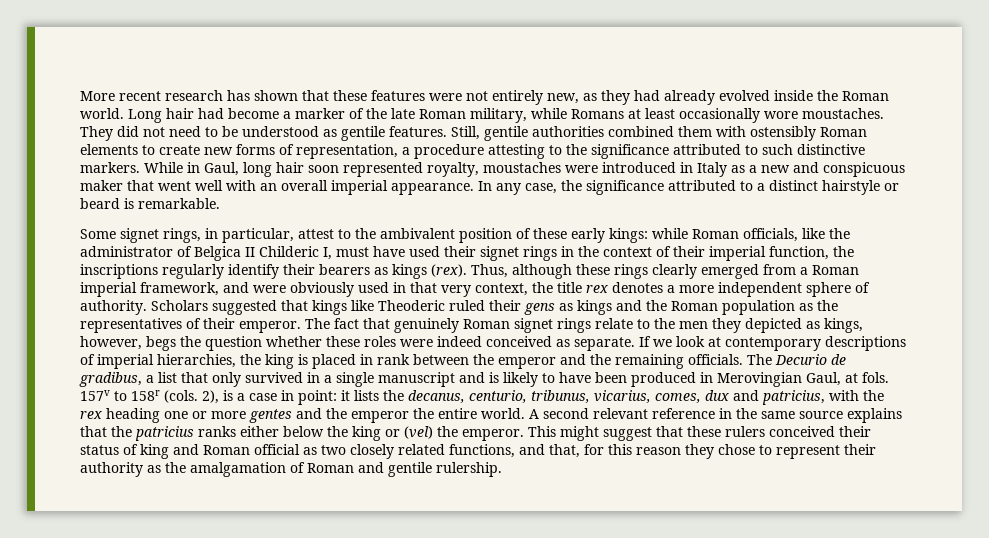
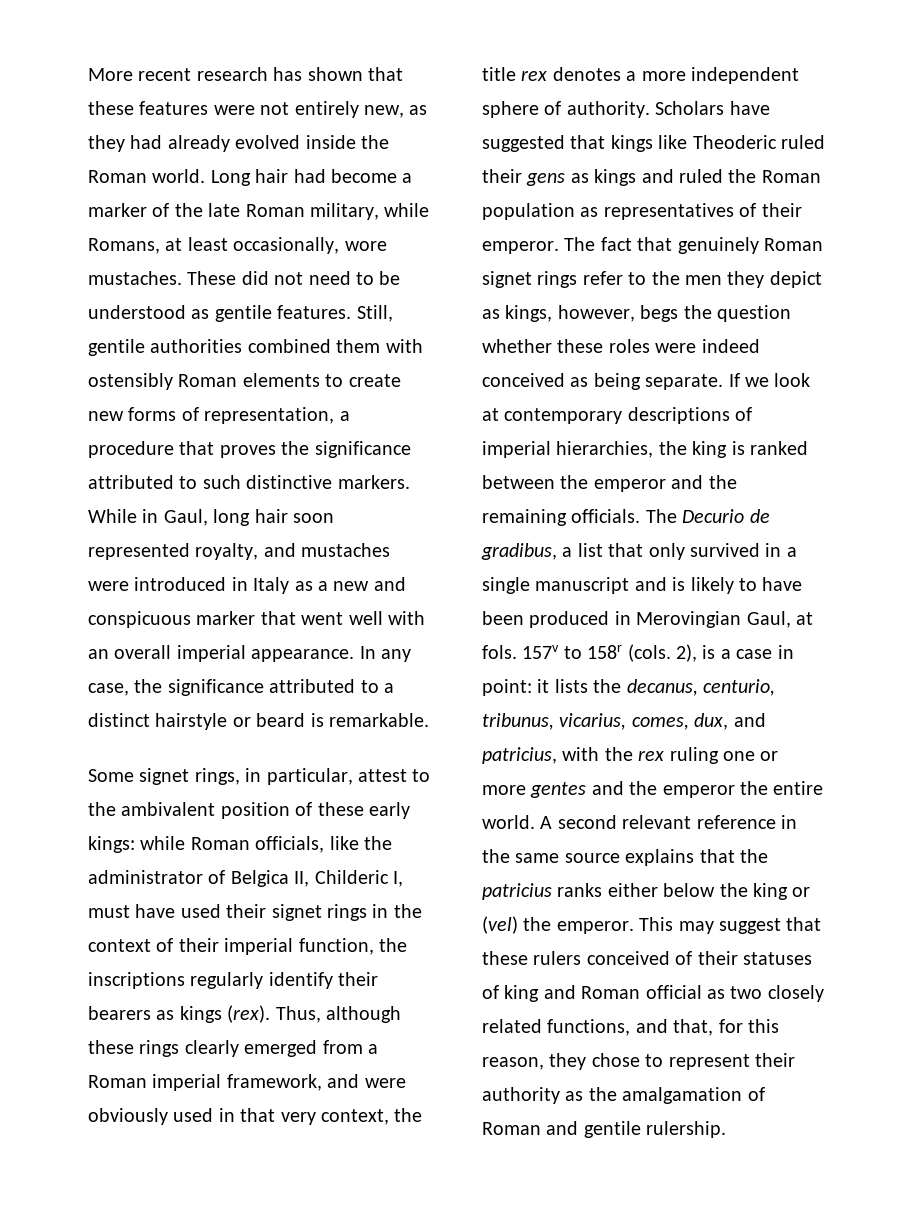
[571,109,624,119] Romans -> [88,238,160,254] Romans,
[679,108,884,123] [80,126,113,141] occasionally wore moustaches. They -> [233,237,387,254] [88,271,237,285] occasionally, wore mustaches. These
[488,144,562,159] attesting to -> [179,441,276,458] that proves
[483,162,561,173] moustaches -> [263,543,391,557] and mustaches
[80,180,123,191] maker -> [196,611,256,625] marker
[245,247,255,257] II -> [294,871,310,887] II,
(208, 305) none -> [729,101,770,115] have
(642, 305) none -> [679,169,723,183] ruled
[817,300,838,311] the -> (599, 212) none
[595,318,633,329] relate -> [582,271,623,285] refer
[745,318,802,333] depicted -> [769,271,822,288] depict
(570, 343) none -> [593,373,641,390] being
[312,354,410,369] placed in rank -> [750,441,808,455] ranked
[705,390,729,401] dux -> [694,713,729,730] dux,
[106,408,160,423] heading -> [669,747,719,764] ruling
[560,426,599,441] might -> [678,921,714,934] may
[839,426,871,437] [80,445,119,455] their status -> [675,951,812,965] of their statuses
[636,447,681,455] reason -> [482,1057,544,1070] reason,

